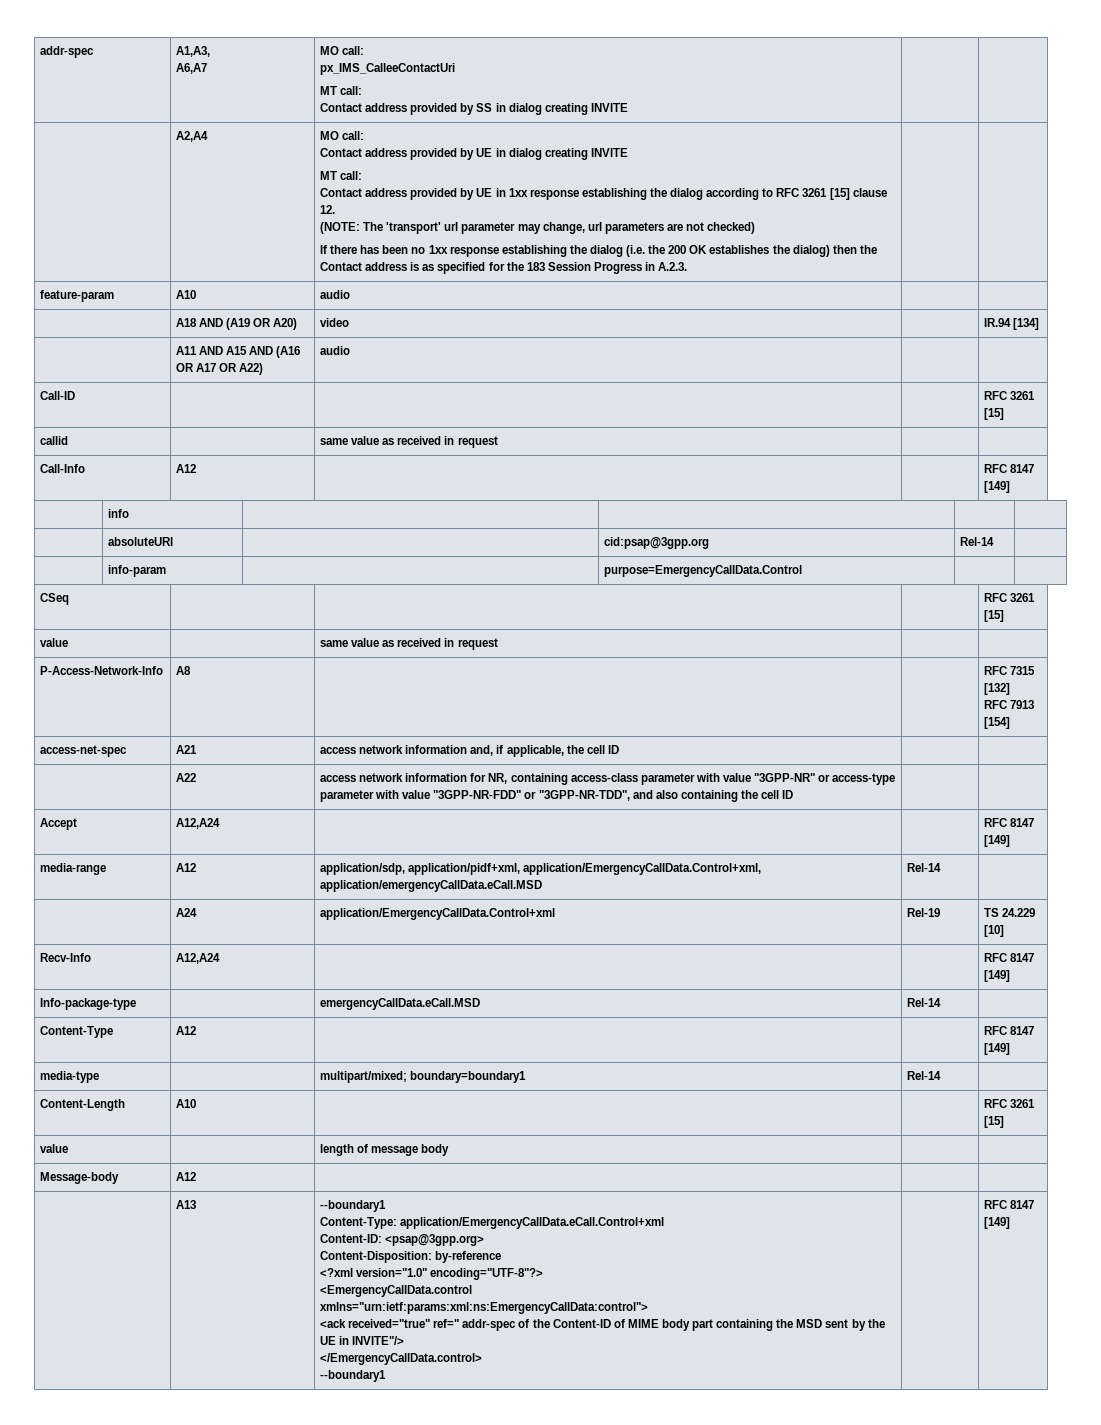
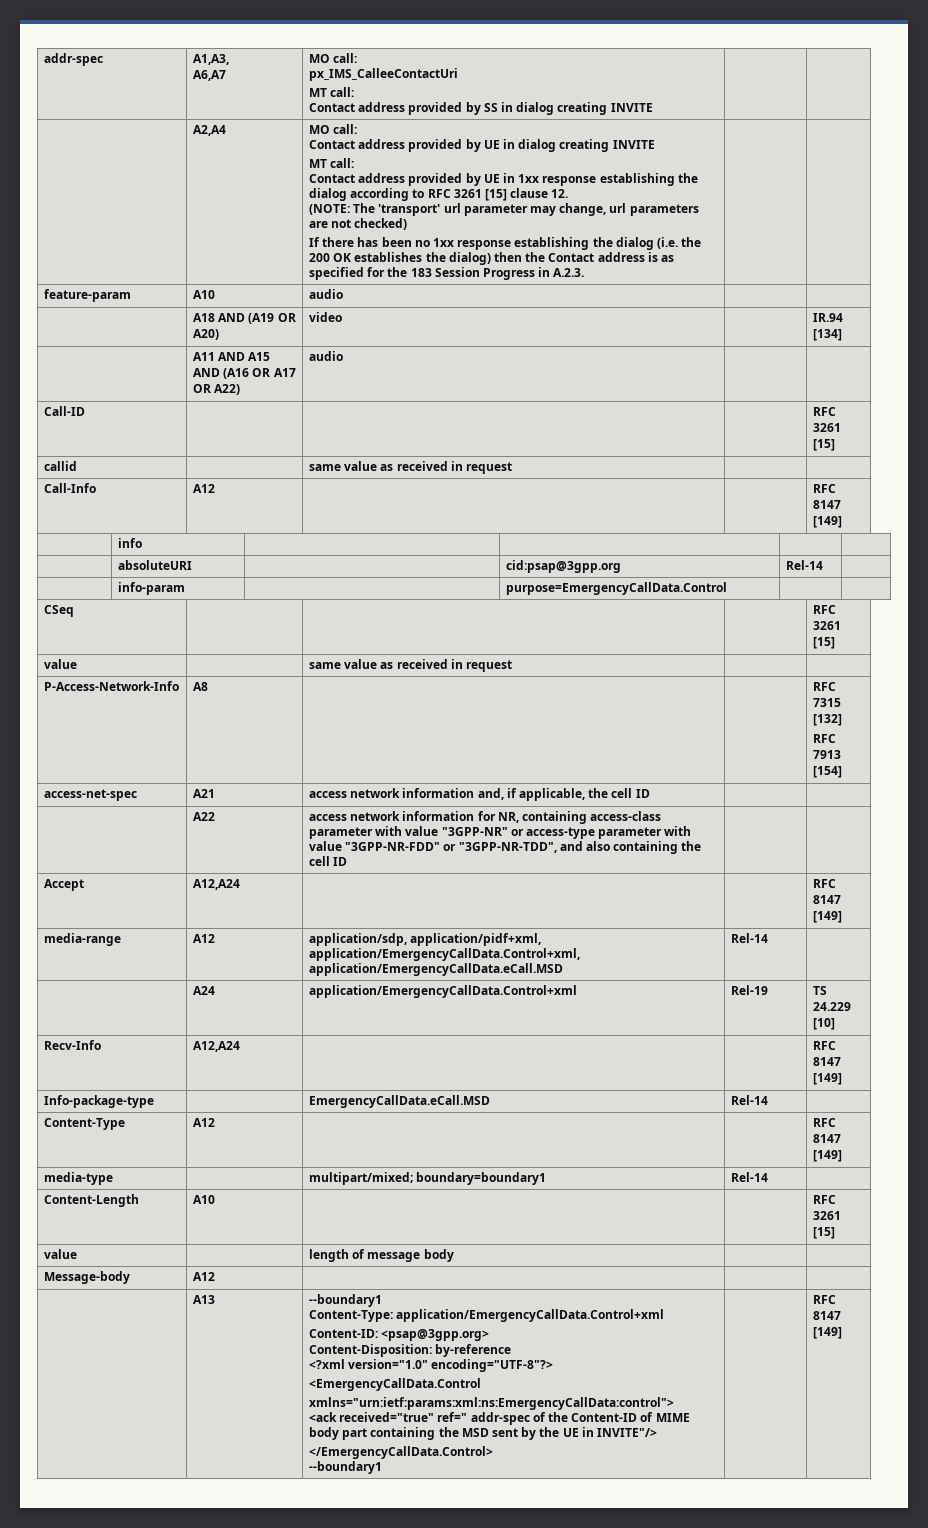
[320,880,543,892] application/emergencyCallData.eCall.MSD -> [308,963,563,976] application/EmergencyCallData.eCall.MSD
[320,998,481,1010] emergencyCallData.eCall.MSD -> [308,1095,490,1108] EmergencyCallData.eCall.MSD
[400,1217,665,1229] application/EmergencyCallData.eCall.Control+xml -> [396,1309,665,1322] application/EmergencyCallData.Control+xml
[320,1285,473,1297] <EmergencyCallData.control -> [308,1378,481,1391] <EmergencyCallData.Control
[320,1353,483,1365] </EmergencyCallData.control> -> [308,1446,493,1459] </EmergencyCallData.Control>

